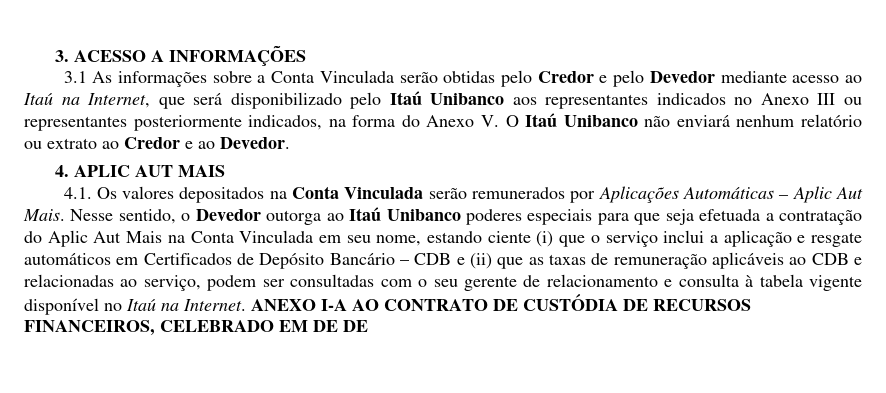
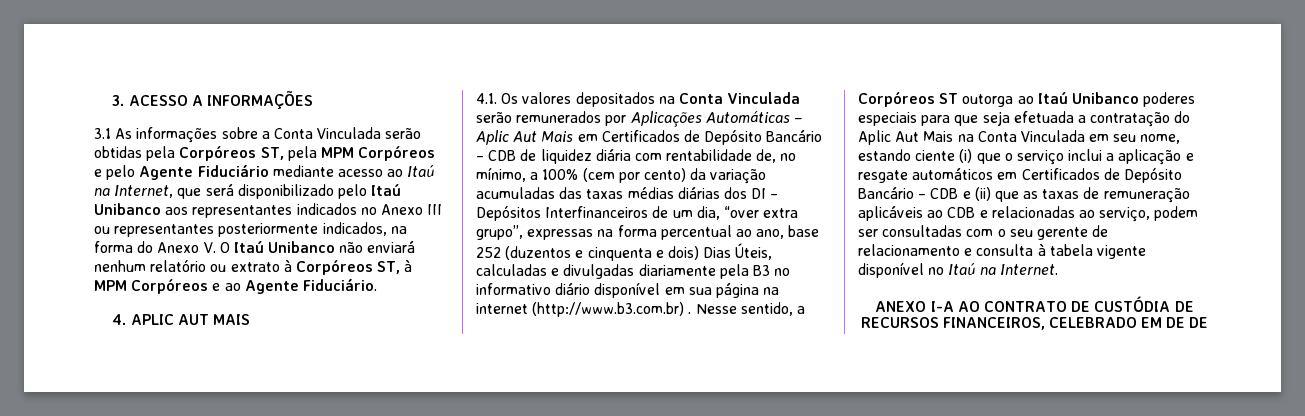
[500,70,715,87] pelo Credor e pelo Devedor -> [146,146,436,161] [94,164,269,180] pela Corpóreos ST, pela MPM Corpóreos e pelo Agente Fiduciário
[102,137,290,149] ao Credor e ao Devedor. -> [283,259,413,275] [94,278,377,294] à Corpóreos ST, à MPM Corpóreos e ao Agente Fiduciário.
[23,209,261,224] Mais. Nesse sentido, o Devedor -> [541,129,823,145] [476,149,797,164] [476,167,767,184] [476,187,779,199] [476,205,799,221] [476,225,820,240] [476,243,773,261] [476,264,791,279] [476,282,780,298] [476,302,805,317] [858,92,959,107] Mais em Certificados de Depósito Bancário – CDB de liquidez diária com rentabilidade de, no mínimo, a 100% (cem por cento) da variação acumuladas das taxas médias diárias dos DI – Depósitos Interfinanceiros de um dia, “over extra grupo”, expressas na forma percentual ao ano, base 252 (duzentos e cinquenta e dois) Dias Úteis, calculadas e divulgadas diariamente pela B3 no informativo diário disponível em sua página na internet (http://www.b3.com.br) . Nesse sentido, a Corpóreos ST
(246, 305) none -> (1058, 269) //

